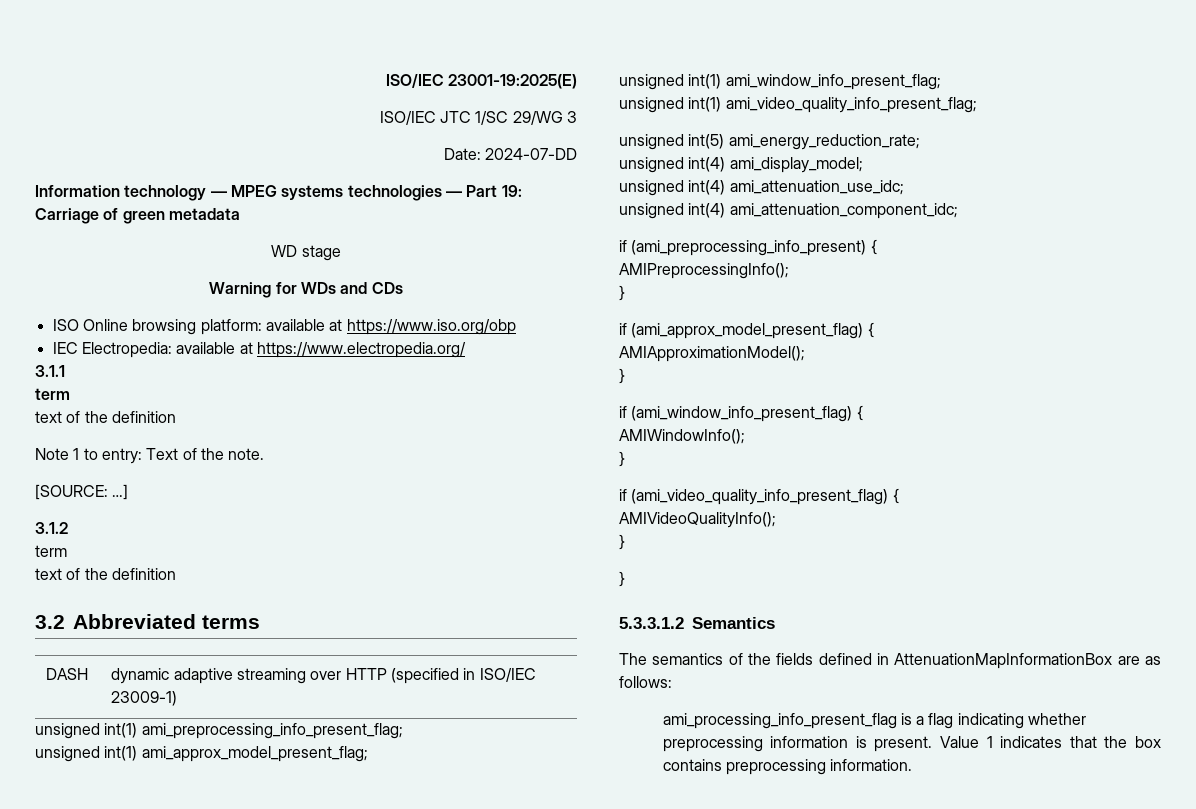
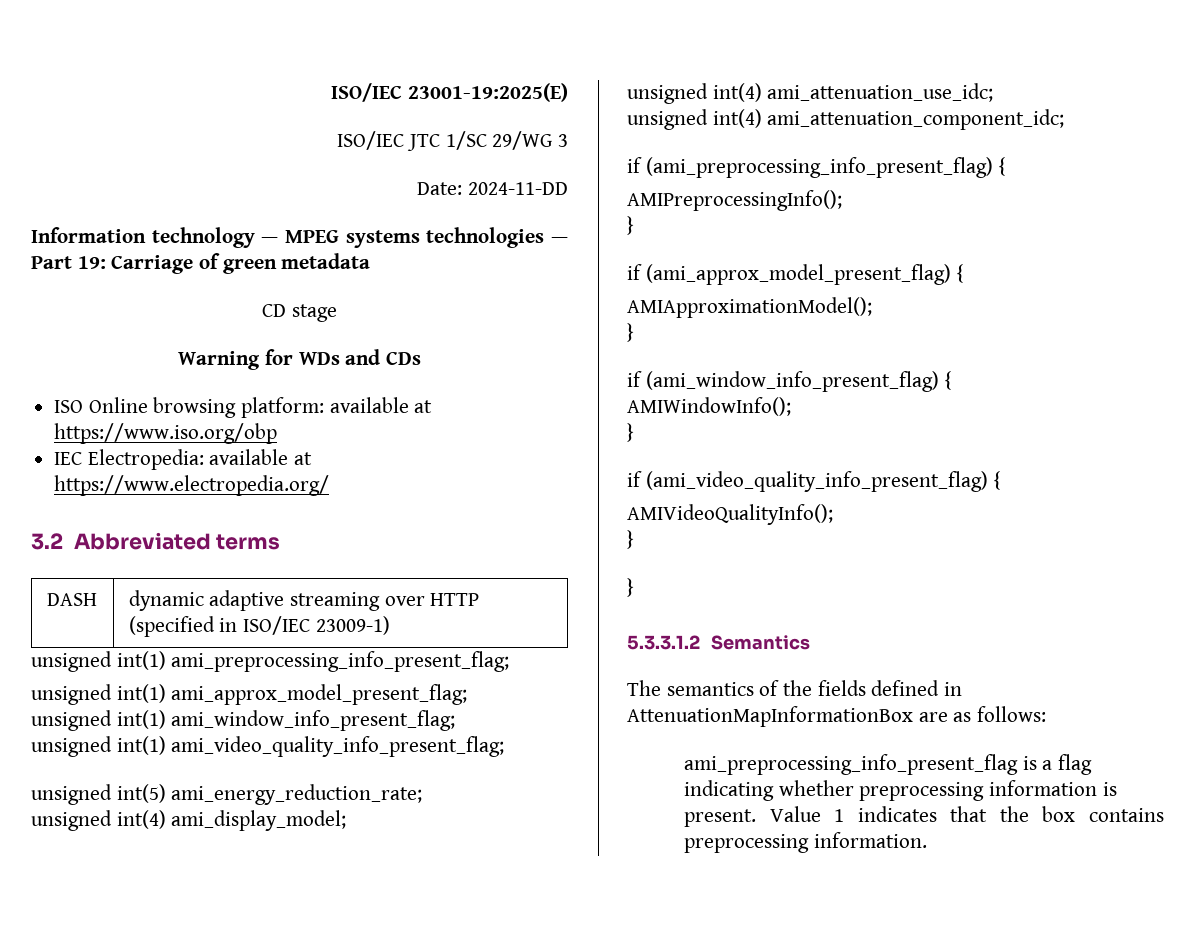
[485,148,577,160] 2024-07-DD -> [468,182,568,195] 2024-11-DD
[271,245,298,257] WD -> [262,304,287,317] CD
[35,365,65,377] [35,388,70,400] [35,411,176,423] [35,448,265,464] [35,484,129,500] [35,522,68,534] [35,545,67,557] [35,568,176,580] // 3.1.1 // term // text of the definition // Note 1 to entry: Text of the note. // [SOURCE: …] // 3.1.2 // term // text of the definition -> (330, 485) none
[631,240,867,256] (ami_preprocessing_info_present) -> [645,157,993,178] (ami_preprocessing_info_present_flag)
[662,713,897,729] ami_processing_info_present_flag -> [684,754,1019,775] ami_preprocessing_info_present_flag

